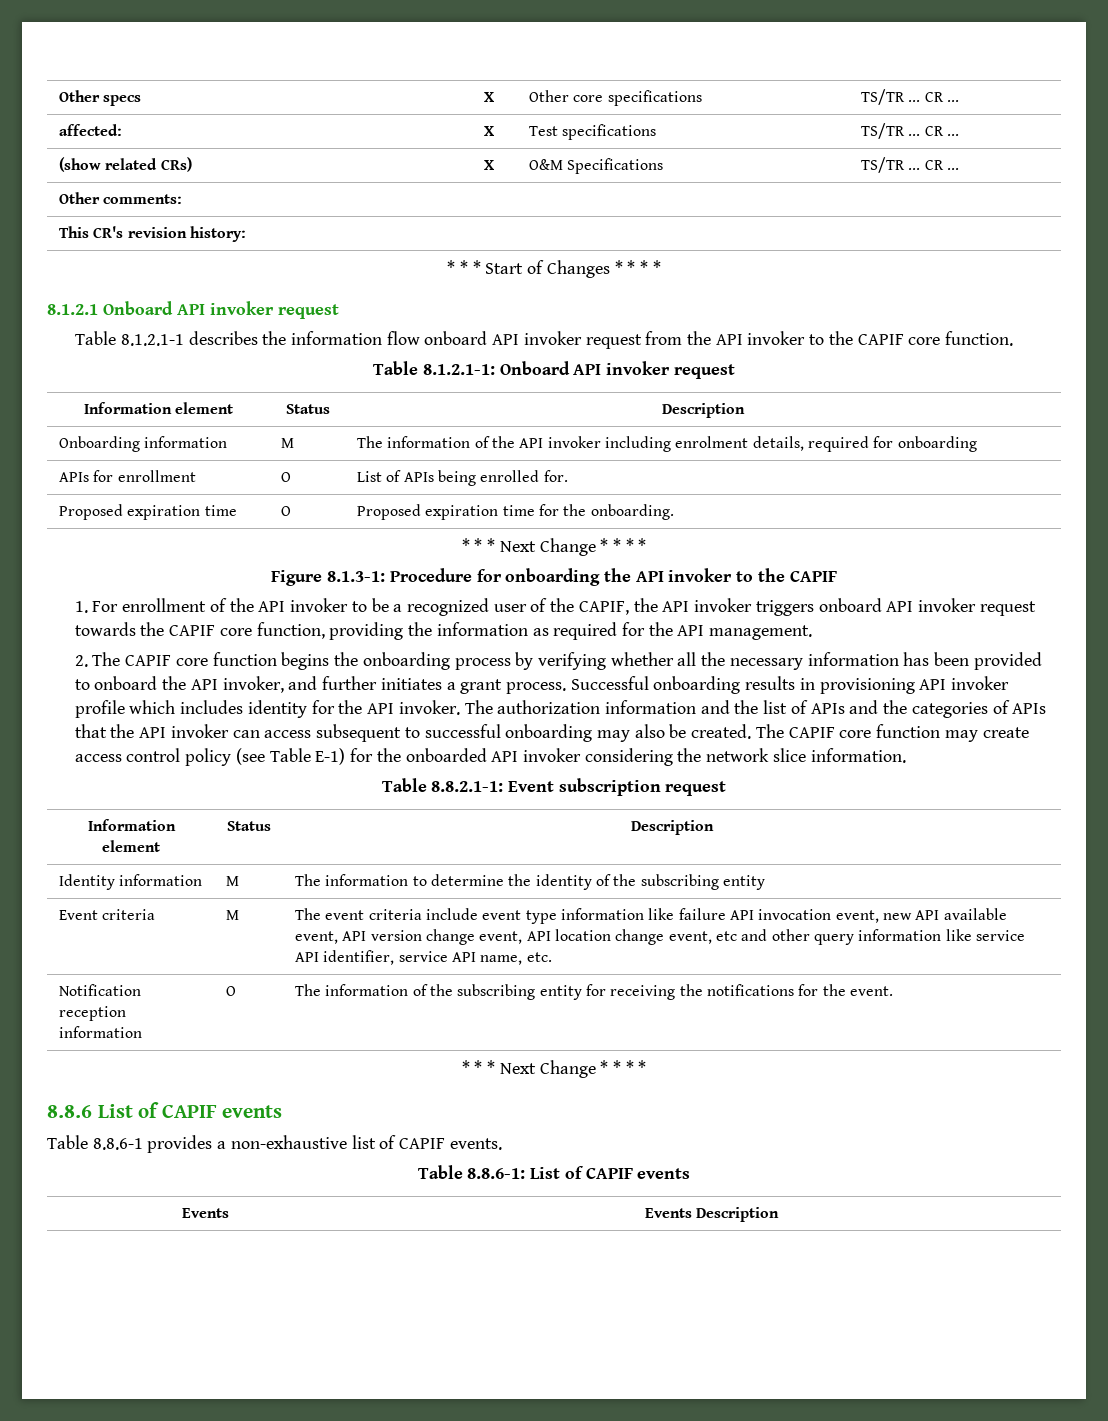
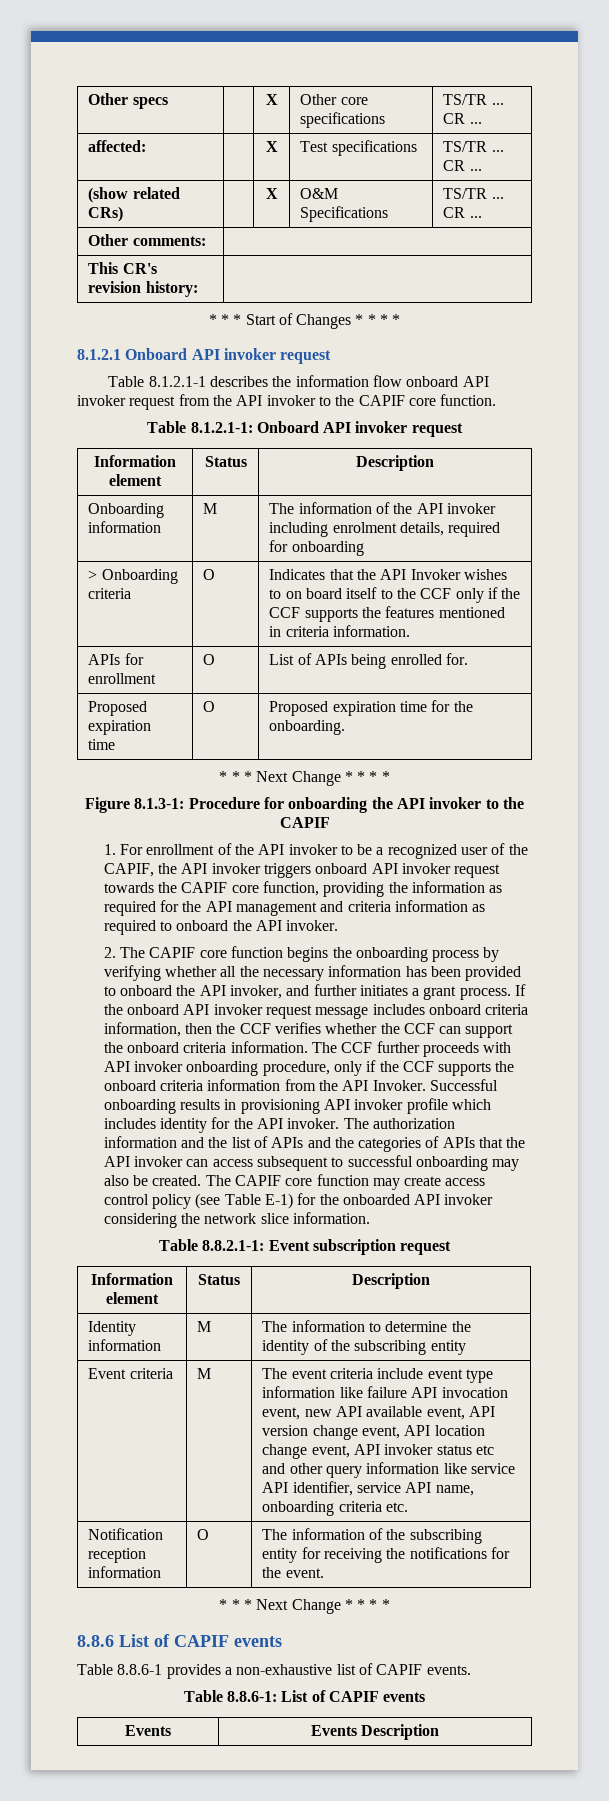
(977, 444) none -> [88,569,178,584] [88,588,132,599] [203,569,216,580] [269,569,507,580] [269,587,521,603] [269,606,505,622] [269,625,410,637] // > Onboarding criteria | O | Indicates that the API Invoker wishes to on board itself to the CCF only if the CCF supports the features mentioned in criteria information.
[709,625,813,640] management. -> [235,900,486,916] [103,920,339,935] management and criteria information as required to onboard the API invoker.
(566, 688) none -> [515,984,527,996] [103,1004,529,1019] [103,1022,514,1038] [103,1041,512,1057] [103,1060,515,1076] [103,1079,426,1091] If the onboard API invoker request message includes onboard criteria information, then the CCF verifies whether the CCF can support the onboard criteria information. The CCF further proceeds with API invoker onboarding procedure, only if the CCF supports the onboard criteria information from the API Invoker.
(712, 937) none -> [353,1444,472,1455] API invoker status
(523, 960) none -> [262,1501,382,1516] onboarding criteria

